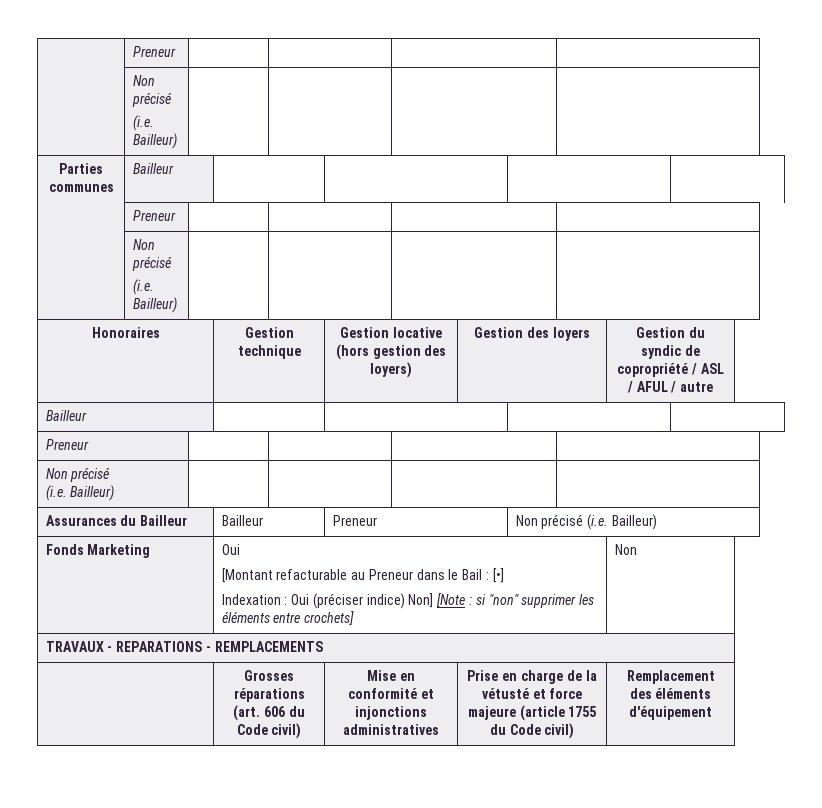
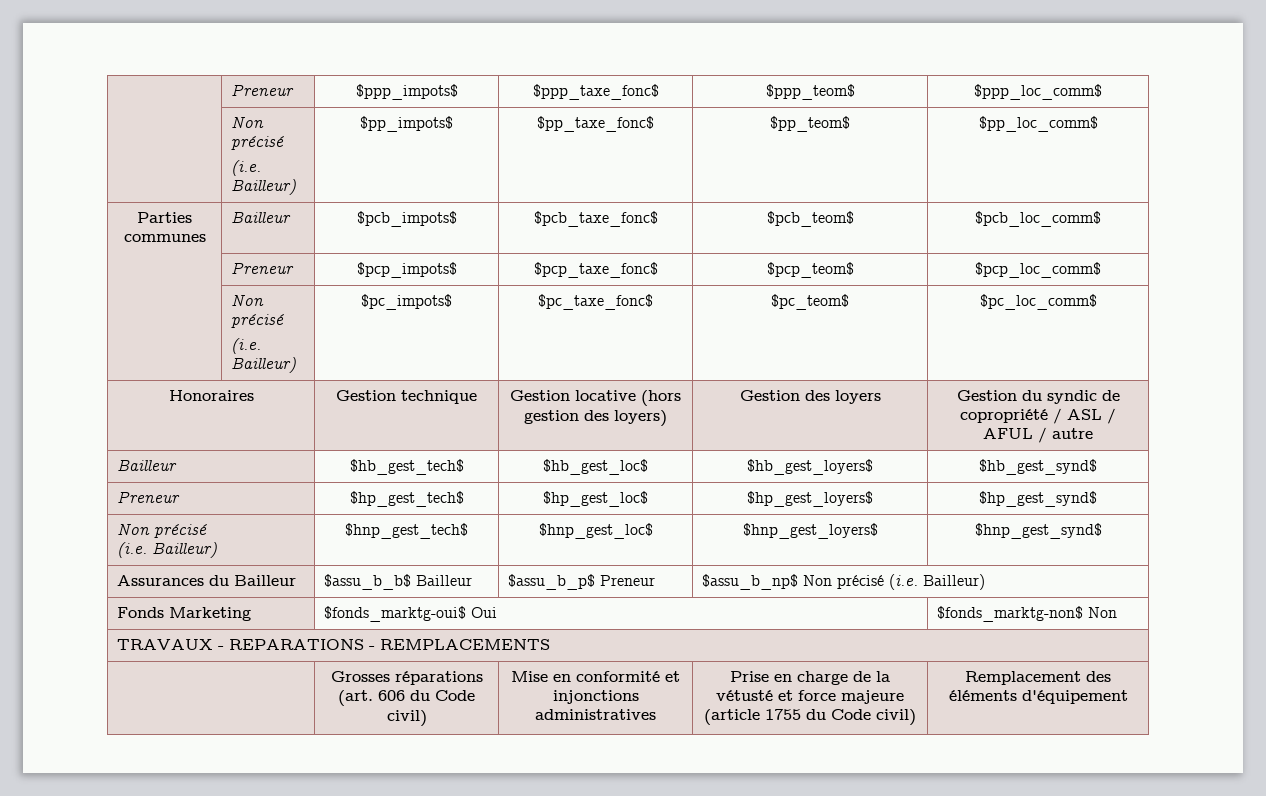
[132,46,176,57] [132,75,155,86] [131,92,172,107] [132,115,154,131] [132,133,177,149] | Preneur | | | | // | Non précisé // (i.e. Bailleur) | | | | -> [231,84,295,96] [355,84,458,100] [532,84,659,100] [765,84,855,100] [974,84,1102,100] [231,116,265,128] [231,136,285,150] [231,160,262,176] [231,179,297,195] [360,116,453,132] [537,116,654,132] [770,116,850,132] [978,116,1098,132] | Preneur | $ppp_impots$ | $ppp_taxe_fonc$ | $ppp_teom$ | $ppp_loc_comm$ // | Non précisé // (i.e. Bailleur) | $pp_impots$ | $pp_taxe_fonc$ | $pp_teom$ | $pp_loc_comm$
[132,210,176,221] [132,239,155,250] [131,256,172,271] [132,279,154,295] [132,297,177,313] | | | // | Preneur | | | | // | Non précisé // (i.e. Bailleur) | | | | -> [356,211,457,227] [533,211,658,227] [766,211,854,227] [975,211,1101,227] [231,262,295,274] [356,262,457,278] [533,262,658,278] [766,262,854,278] [975,262,1101,278] [231,294,265,306] [231,314,285,328] [231,338,262,354] [231,357,297,373] [361,294,452,310] [538,294,653,310] [771,294,849,310] [979,294,1097,310] $pcb_impots$ | $pcb_taxe_fonc$ | $pcb_teom$ | $pcb_loc_comm$ // | Preneur | $pcp_impots$ | $pcp_taxe_fonc$ | $pcp_teom$ | $pcp_loc_comm$ // | Non précisé // (i.e. Bailleur) | $pc_impots$ | $pc_taxe_fonc$ | $pc_teom$ | $pc_loc_comm$
[45,439,89,450] [45,467,111,482] [45,485,115,501] | | | // Preneur | | | | // Non précisé // (i.e. Bailleur) | | | | -> [349,459,464,475] [543,459,648,475] [747,459,873,475] [979,459,1097,475] [117,491,181,503] [349,491,464,507] [543,491,648,507] [747,491,873,507] [979,491,1097,507] [117,523,208,538] [117,542,218,558] [345,523,468,539] [538,523,653,539] [742,523,878,539] [974,523,1102,539] $hb_gest_tech$ | $hb_gest_loc$ | $hb_gest_loyers$ | $hb_gest_synd$ // Preneur | $hp_gest_tech$ | $hp_gest_loc$ | $hp_gest_loyers$ | $hp_gest_synd$ // Non précisé // (i.e. Bailleur) | $hnp_gest_tech$ | $hnp_gest_loc$ | $hnp_gest_loyers$ | $hnp_gest_synd$
[221,515,263,526] [332,515,377,526] Bailleur | Preneur | -> [324,574,473,590] [508,574,656,590] [702,574,799,590] $assu_b_b$ Bailleur | $assu_b_p$ Preneur | $assu_b_np$
[221,544,240,555] [221,568,504,583] [221,593,595,609] [221,611,355,626] Oui // [Montant refacturable au Preneur dans le Bail : [•] // Indexation : Oui (préciser indice) Non] [Note : si "non" supprimer les éléments entre crochets] | -> [324,606,498,622] [937,606,1084,622] $fonds_marktg-oui$ Oui | $fonds_marktg-non$

